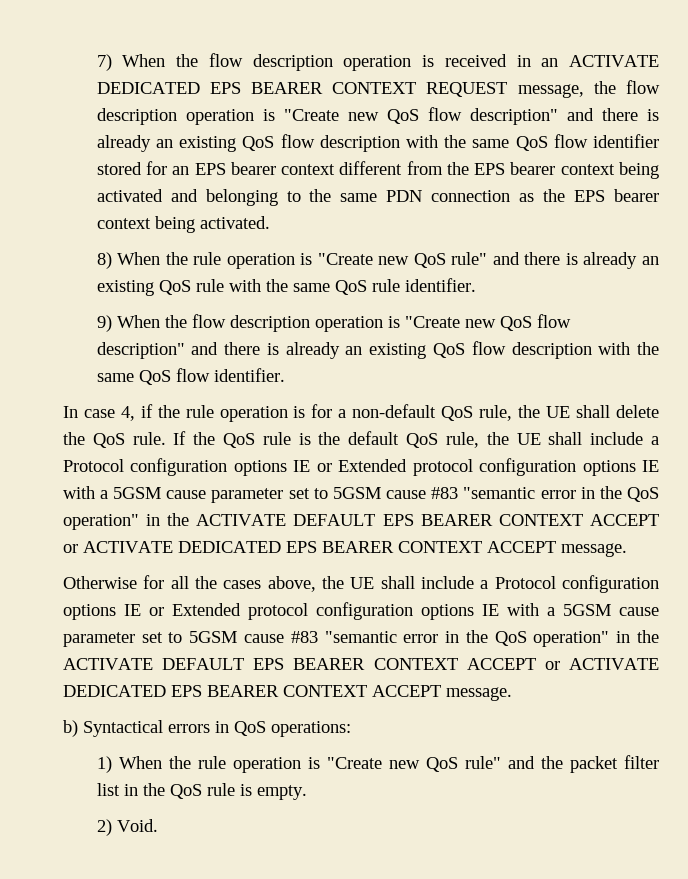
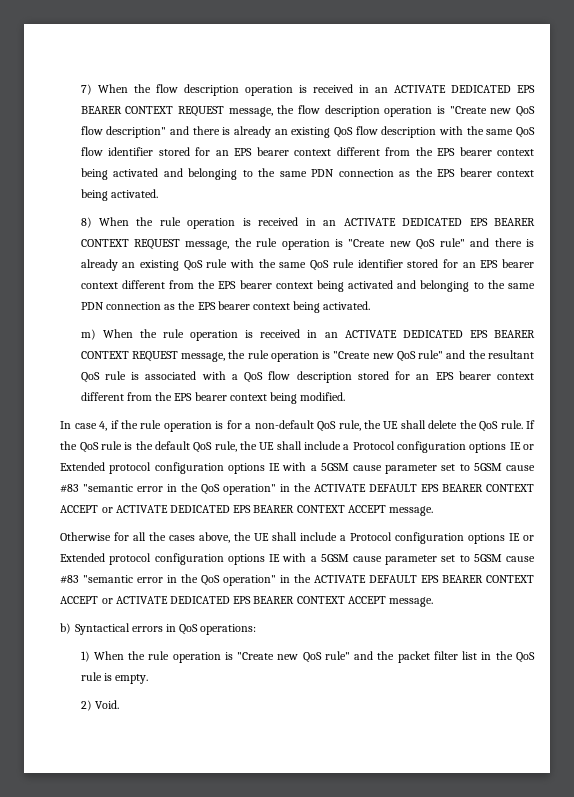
(313, 259) none -> [258,217,535,226] [80,238,344,250] received in an ACTIVATE DEDICATED EPS BEARER CONTEXT REQUEST message, the rule operation is
[404,278,476,292] [96,314,571,332] [96,341,660,359] [96,368,285,385] identifier. // 9) When the flow description operation is "Create new QoS flow description" and there is already an existing QoS flow description with the same QoS flow identifier. -> [357,259,534,268] [80,280,535,292] [80,301,371,313] [80,329,536,341] [80,350,534,362] [80,371,534,383] [80,392,346,404] identifier stored for an EPS bearer context different from the EPS bearer context being activated and belonging to the same PDN connection as the EPS bearer context being activated. // m) When the rule operation is received in an ACTIVATE DEDICATED EPS BEARER CONTEXT REQUEST message, the rule operation is "Create new QoS rule" and the resultant QoS rule is associated with a QoS flow description stored for an EPS bearer context different from the EPS bearer context being modified.

